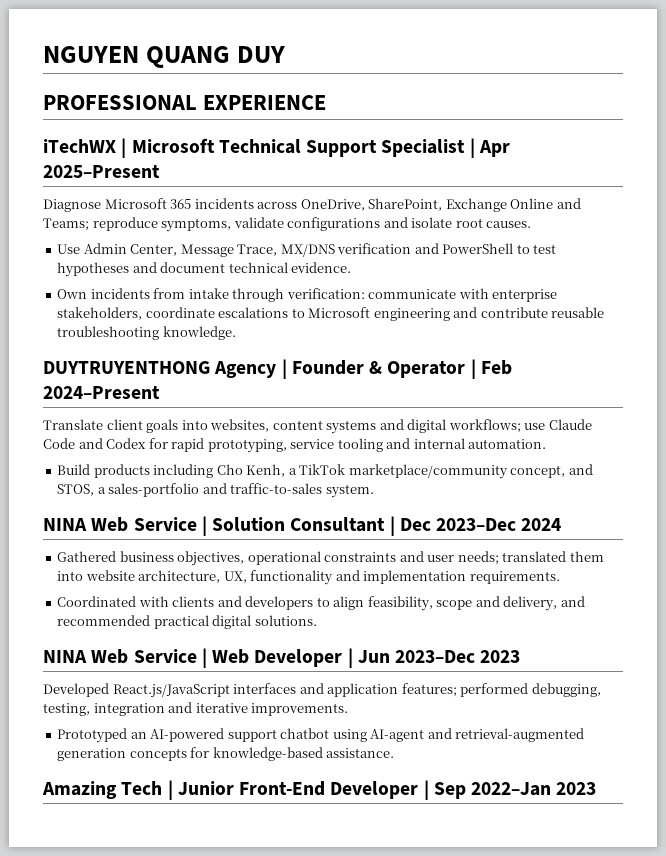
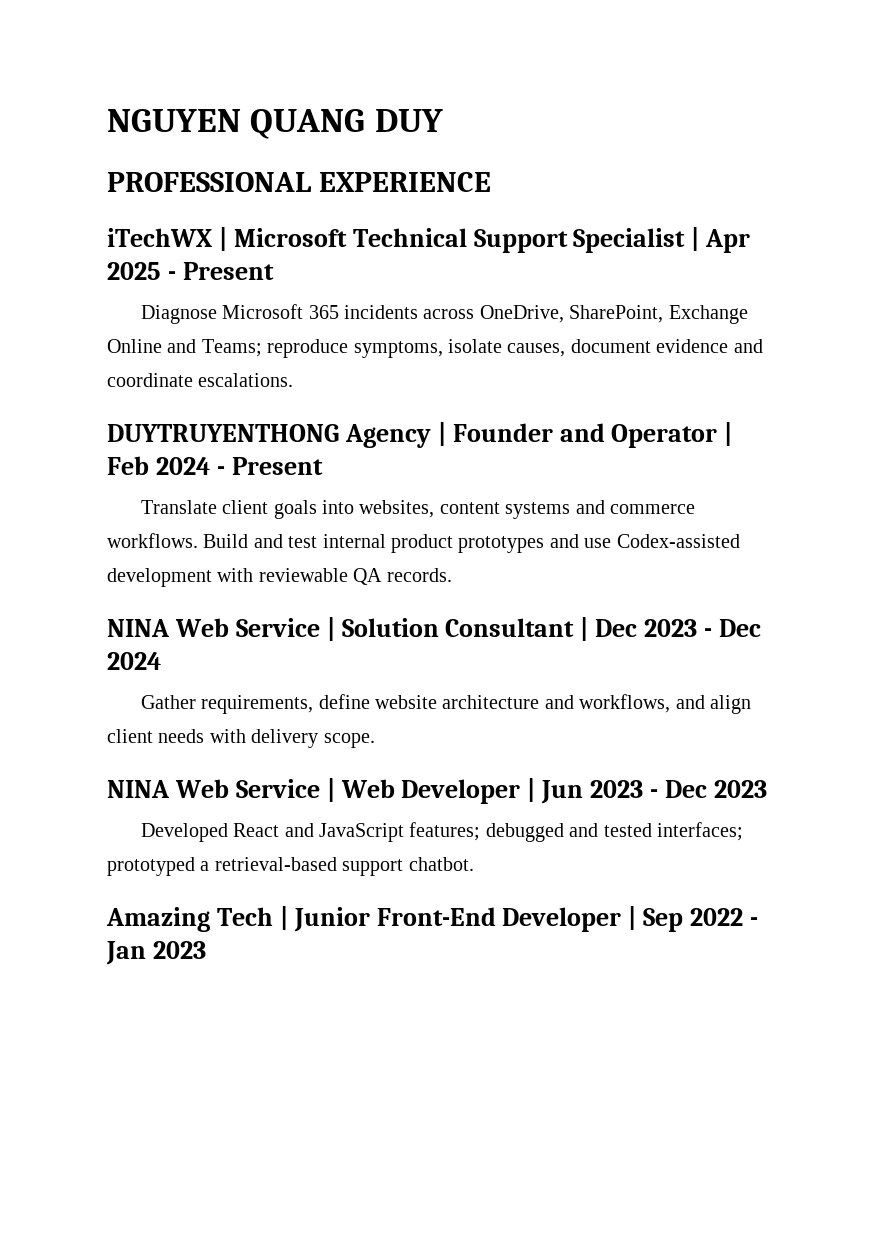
[43,165,160,178] 2025–Present -> [107,262,274,280] 2025 - Present
[233,217,532,231] [57,243,557,257] [57,262,352,277] [57,288,558,302] [57,307,605,321] [57,326,236,340] validate configurations and isolate root causes. // Use Admin Center, Message Trace, MX/DNS verification and PowerShell to test hypotheses and document technical evidence. // Own incidents from intake through verification: communicate with enterprise stakeholders, coordinate escalations to Microsoft engineering and contribute reusable troubleshooting knowledge. -> [448,339,763,357] [107,373,294,387] isolate causes, document evidence and coordinate escalations.
[369,361,383,374] & -> [559,423,605,442] and
[43,386,160,399] 2024–Present -> [155,457,323,475] 2024 - Present
[407,419,592,433] [43,438,547,453] [57,464,593,479] [57,483,374,498] digital workflows; use Claude Code and Codex for rapid prototyping, service tooling and internal automation. // Build products including Cho Kenh, a TikTok marketplace/community concept, and STOS, a sales-portfolio and traffic-to-sales system. -> [610,504,696,514] [107,533,740,553] [107,568,452,587] commerce workflows. Build and test internal product prototypes and use Codex-assisted development with reviewable QA records.
[436,518,562,531] [57,551,604,566] [57,570,560,585] [57,596,585,611] [57,615,317,629] 2023–Dec 2024 // Gathered business objectives, operational constraints and user needs; translated them into website architecture, UX, functionality and implementation requirements. // Coordinated with clients and developers to align feasibility, scope and delivery, and recommended practical digital solutions. -> [644,619,761,637] [107,652,161,670] [140,694,752,714] [107,729,375,748] 2023 - Dec 2024 // Gather requirements, define website architecture and workflows, and align client needs with delivery scope.
[395,650,476,663] 2023–Dec -> [590,780,707,798] 2023 - Dec
[112,683,601,698] [43,702,349,716] [57,728,585,743] [57,747,395,761] React.js/JavaScript interfaces and application features; performed debugging, testing, integration and iterative improvements. // Prototyped an AI-powered support chatbot using AI-agent and retrieval-augmented generation concepts for knowledge-based assistance. -> [233,822,744,842] [107,857,474,876] React and JavaScript features; debugged and tested interfaces; prototyped a retrieval-based support chatbot.
[471,782,552,796] 2022–Jan -> [690,908,758,926] [106,941,146,965] 2022 - Jan

